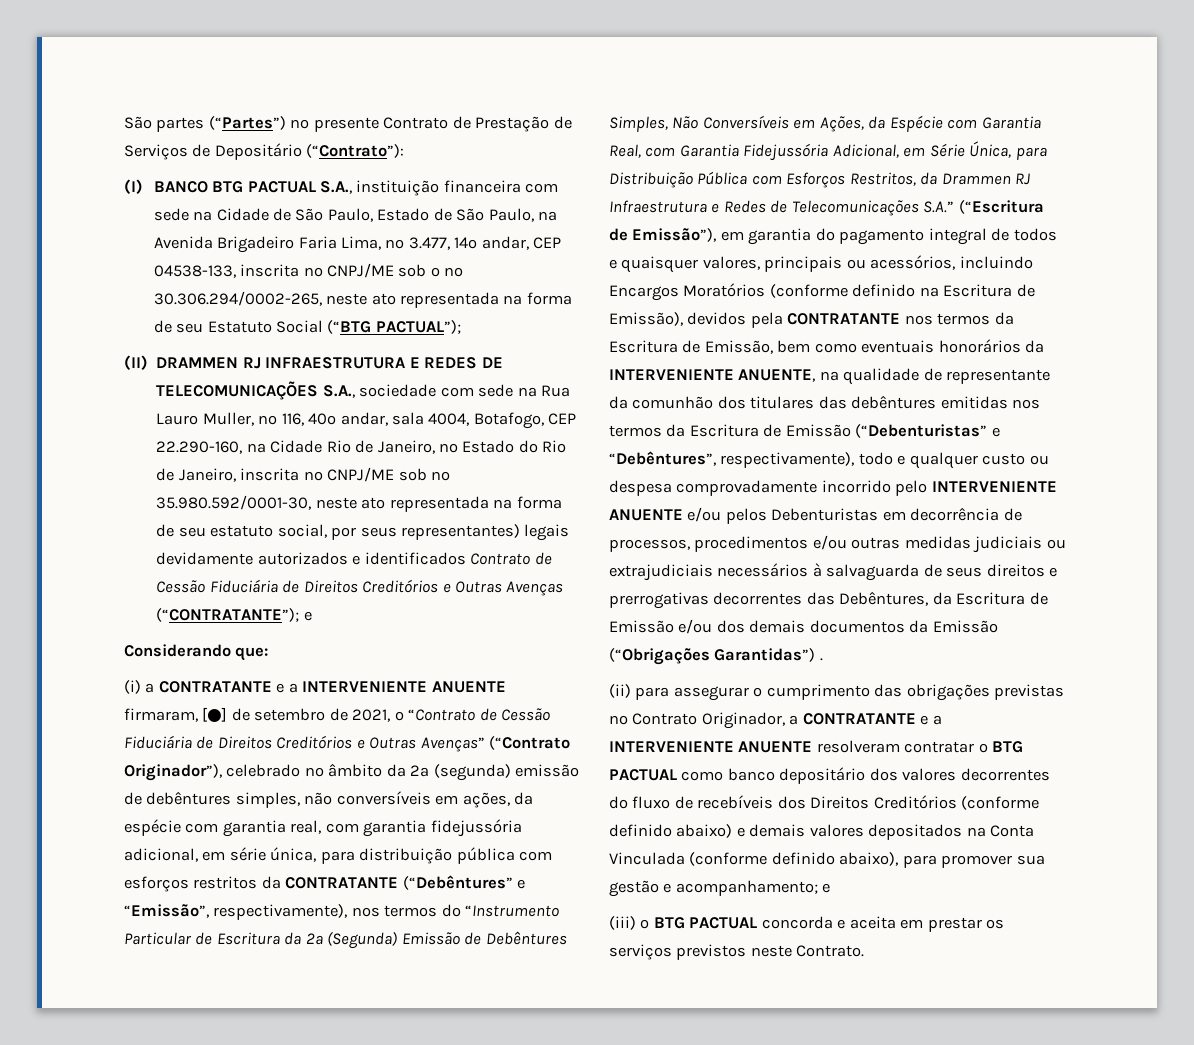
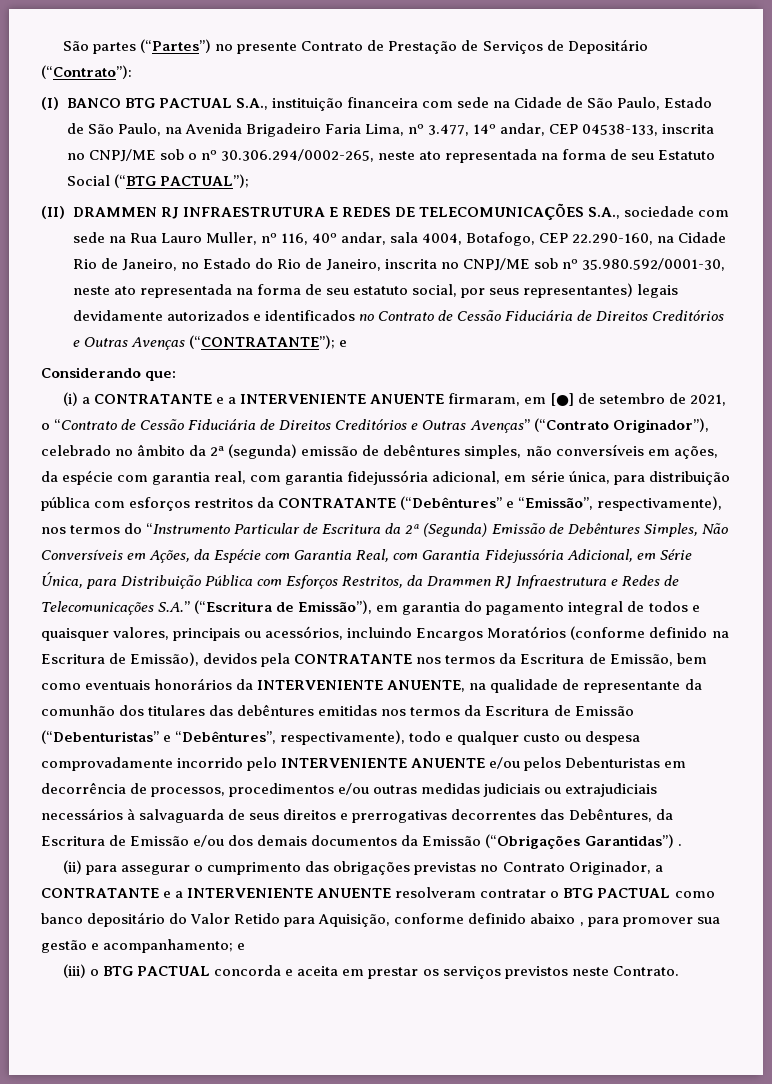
(466, 558) none -> [358,314,374,321] no
(198, 715) none -> [524,397,547,404] em
[869,768,1050,781] [609,795,1040,810] [609,824,1035,840] [609,852,899,866] dos valores decorrentes do fluxo de recebíveis dos Direitos Creditórios (conforme definido abaixo) e demais valores depositados na Conta Vinculada (conforme definido abaixo), -> [169,913,584,927] do Valor Retido para Aquisição, conforme definido abaixo ,

